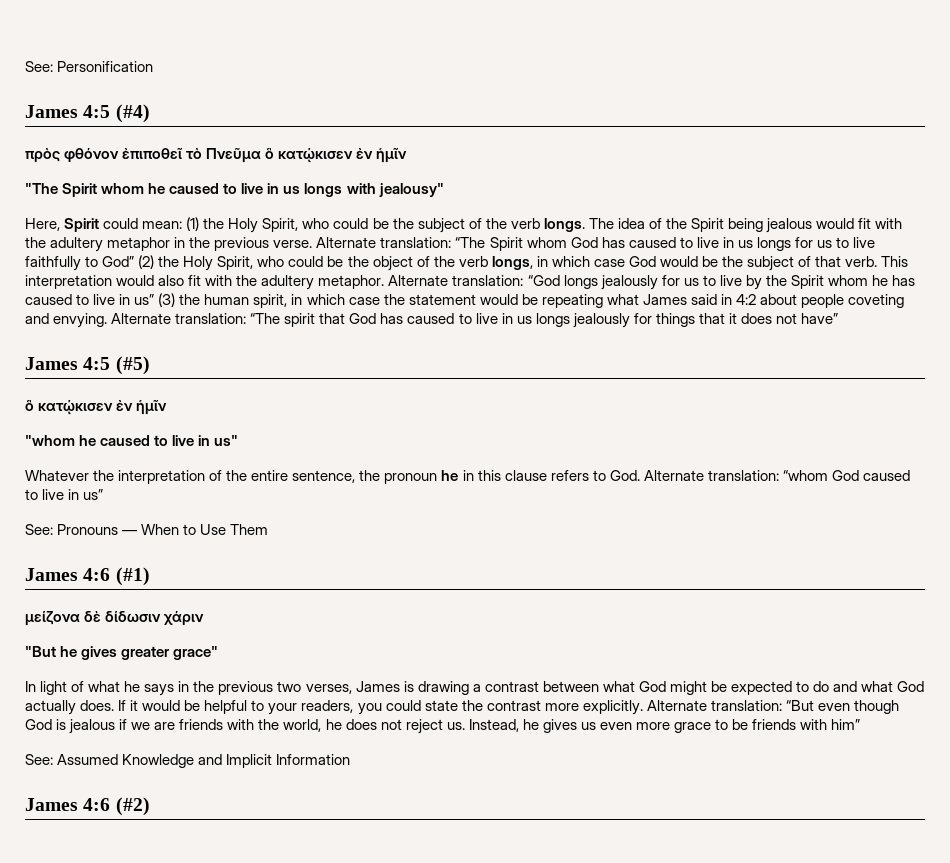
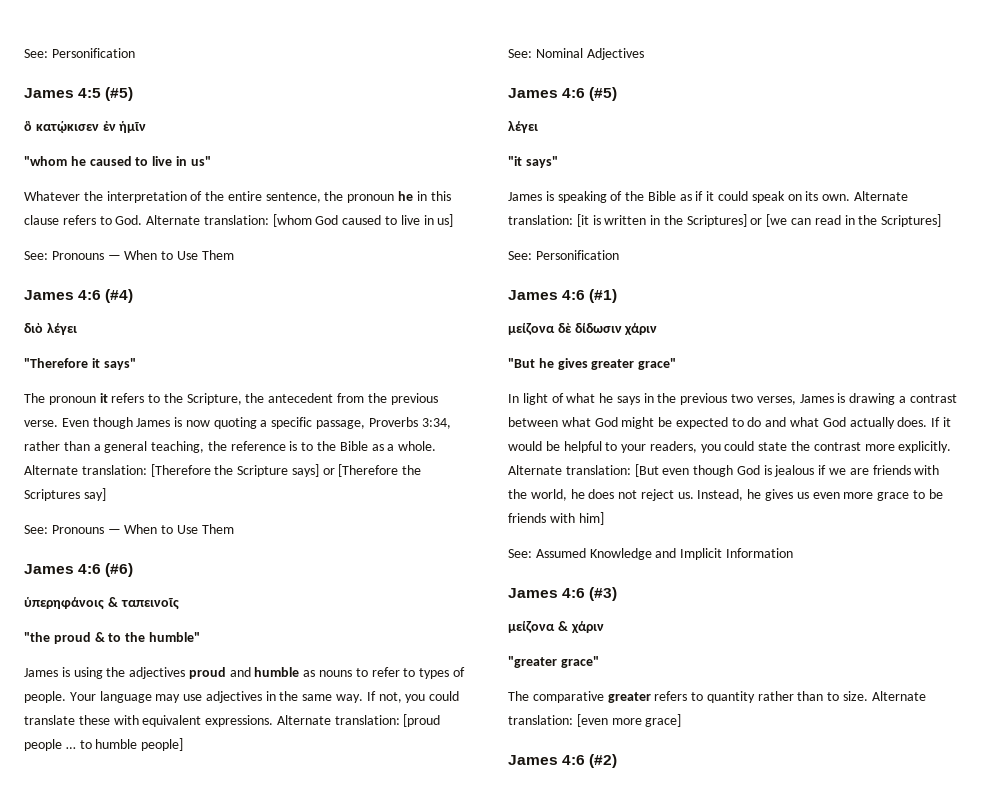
[25,61,154,72] [25,104,150,123] [25,147,408,163] [25,183,444,197] [25,217,903,233] [25,237,876,252] [25,255,909,271] [25,275,916,290] [25,293,905,308] [25,313,839,328] See: Personification // James 4:5 (#4) // πρὸς φθόνον ἐπιποθεῖ τὸ Πνεῦμα ὃ κατῴκισεν ἐν ἡμῖν // "The Spirit whom he caused to live in us longs with jealousy" // Here, Spirit could mean: (1) the Holy Spirit, who could be the subject of the verb longs. The idea of the Spirit being jealous would fit with the adultery metaphor in the previous verse. Alternate translation: “The Spirit whom God has caused to live in us longs for us to live faithfully to God” (2) the Holy Spirit, who could be the object of the verb longs, in which case God would be the subject of that verb. This interpretation would also fit with the adultery metaphor. Alternate translation: “God longs jealously for us to live by the Spirit whom he has caused to live in us” (3) the human spirit, in which case the statement would be repeating what James said in 4:2 about people coveting and envying. Alternate translation: “The spirit that God has caused to live in us longs jealously for things that it does not have” -> [24,48,135,58] See: Personification
[782,470,828,481] “whom -> [272,214,312,227] [whom
[83,489,104,500] [25,524,269,535] us” // See: Pronouns — When to Use Them -> [437,214,454,227] [24,250,234,260] [24,289,134,303] [24,323,77,335] [24,358,136,370] [24,393,438,405] [24,417,451,429] [24,441,437,453] [24,464,422,477] [24,488,106,501] [24,524,234,534] [24,563,134,577] [24,597,179,610] [24,632,200,644] [24,667,465,679] [24,691,460,703] [24,714,441,727] [24,738,184,751] [508,48,644,60] [508,87,618,101] [508,121,538,133] [508,156,558,168] [508,191,908,203] [508,214,942,227] [508,250,619,260] us] // See: Pronouns — When to Use Them // James 4:6 (#4) // διὸ λέγει // "Therefore it says" // The pronoun it refers to the Scripture, the antecedent from the previous verse. Even though James is now quoting a specific passage, Proverbs 3:34, rather than a general teaching, the reference is to the Bible as a whole. Alternate translation: [Therefore the Scripture says] or [Therefore the Scriptures say] // See: Pronouns — When to Use Them // James 4:6 (#6) // ὑπερηφάνοις & ταπεινοῖς // "the proud & to the humble" // James is using the adjectives proud and humble as nouns to refer to types of people. Your language may use adjectives in the same way. If not, you could translate these with equivalent expressions. Alternate translation: [proud people … to humble people] // See: Nominal Adjectives // James 4:6 (#5) // λέγει // "it says" // James is speaking of the Bible as if it could speak on its own. Alternate translation: [it is written in the Scriptures] or [we can read in the Scriptures] // See: Personification
[785,700,814,711] “But -> [634,464,659,477] [But
[831,719,861,730] him” -> [578,512,604,525] him]
(351, 759) none -> [508,587,618,601] [508,621,604,633] [508,656,599,668] [508,691,926,703] [508,714,682,727] // James 4:6 (#3) // μείζονα & χάριν // "greater grace" // The comparative greater refers to quantity rather than to size. Alternate translation: [even more grace]

